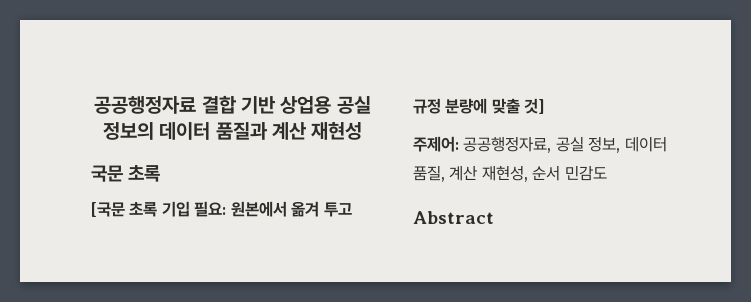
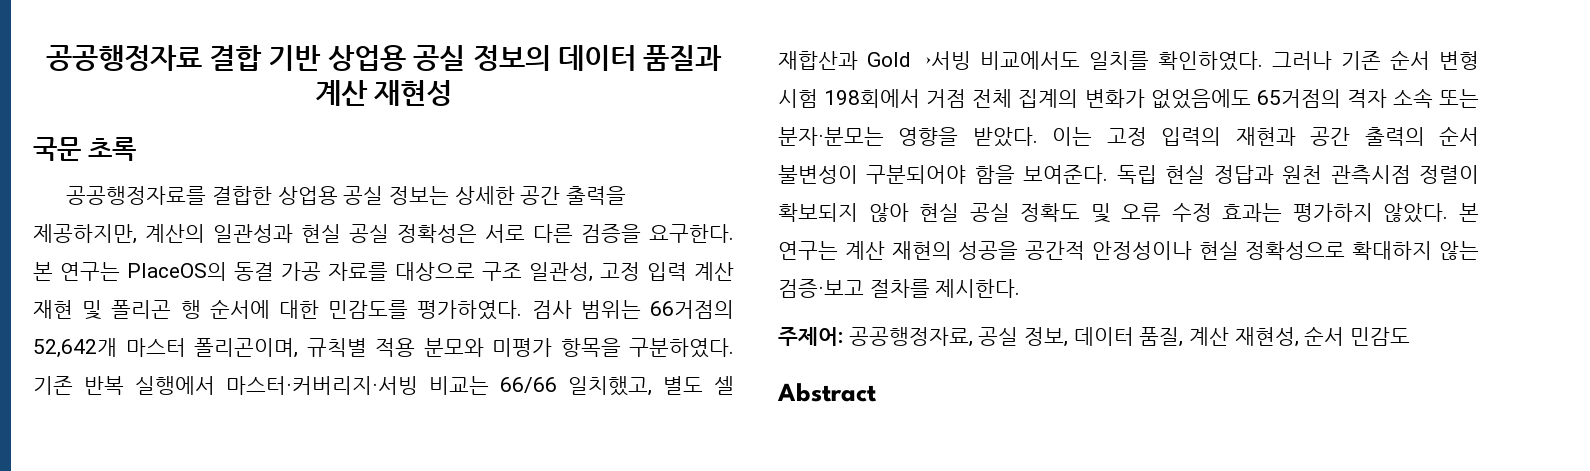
[91,201,352,217] [413,98,546,114] [국문 초록 기입 필요: 원본에서 옮겨 투고 규정 분량에 맞출 것] -> [66,186,627,205] [33,224,734,244] [33,262,734,282] [33,299,734,320] [33,338,734,358] [33,376,734,396] [778,50,1479,71] [778,88,1479,109] [778,126,1479,147] [778,165,1479,184] [778,203,1479,223] [778,241,1479,260] [778,279,1021,298] 공공행정자료를 결합한 상업용 공실 정보는 상세한 공간 출력을 제공하지만, 계산의 일관성과 현실 공실 정확성은 서로 다른 검증을 요구한다. 본 연구는 PlaceOS의 동결 가공 자료를 대상으로 구조 일관성, 고정 입력 계산 재현 및 폴리곤 행 순서에 대한 민감도를 평가하였다. 검사 범위는 66거점의 52,642개 마스터 폴리곤이며, 규칙별 적용 분모와 미평가 항목을 구분하였다. 기존 반복 실행에서 마스터·커버리지·서빙 비교는 66/66 일치했고, 별도 셀 재합산과 Gold→서빙 비교에서도 일치를 확인하였다. 그러나 기존 순서 변형 시험 198회에서 거점 전체 집계의 변화가 없었음에도 65거점의 격자 소속 또는 분자·분모는 영향을 받았다. 이는 고정 입력의 재현과 공간 출력의 순서 불변성이 구분되어야 함을 보여준다. 독립 현실 정답과 원천 관측시점 정렬이 확보되지 않아 현실 공실 정확도 및 오류 수정 효과는 평가하지 않았다. 본 연구는 계산 재현의 성공을 공간적 안정성이나 현실 정확성으로 확대하지 않는 검증·보고 절차를 제시한다.

